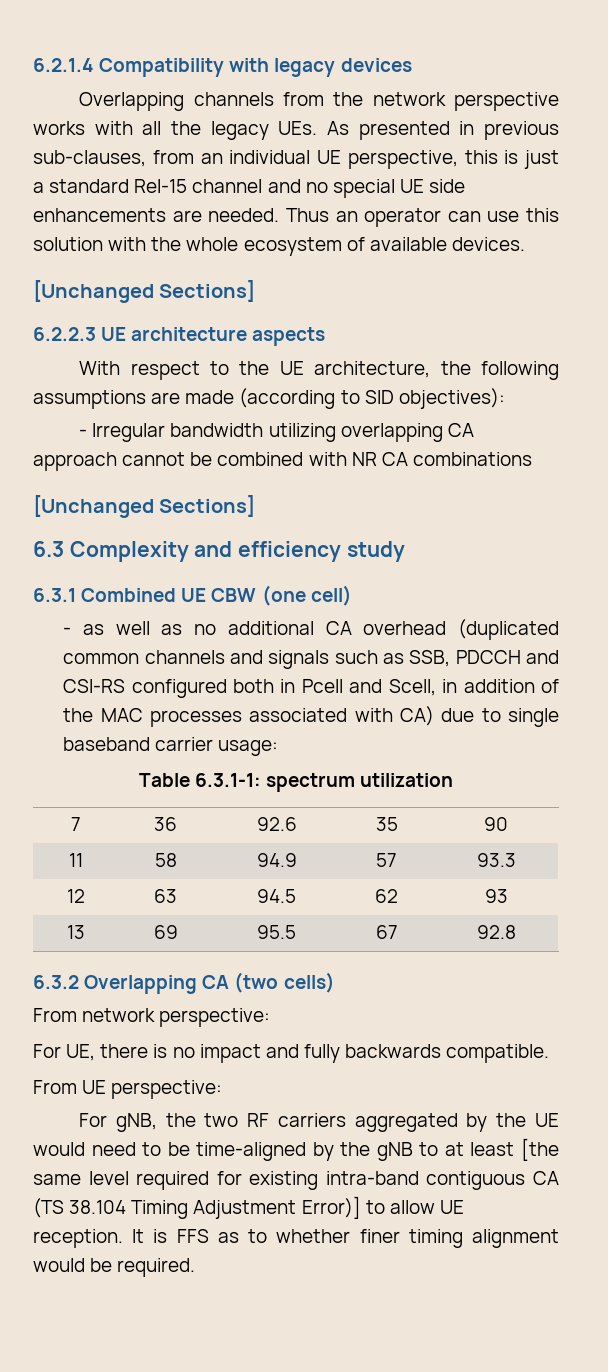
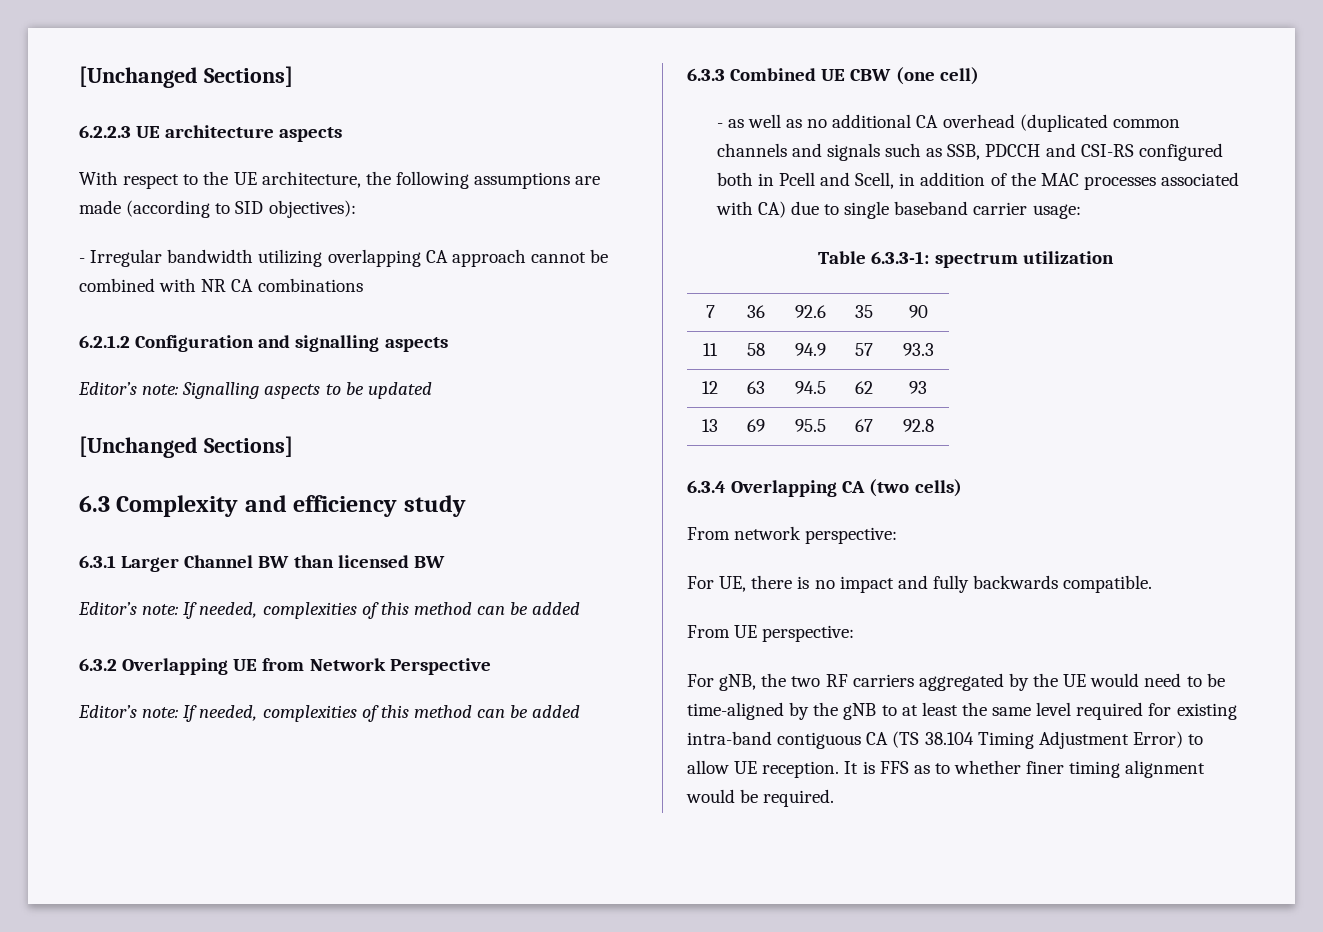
[33,58,412,77] [79,92,560,111] [33,121,559,140] [33,150,559,169] [33,179,466,198] [33,208,559,227] [33,237,525,256] 6.2.1.4 Compatibility with legacy devices // Overlapping channels from the network perspective works with all the legacy UEs. As presented in previous sub-clauses, from an individual UE perspective, this is just a standard Rel-15 channel and no special UE side enhancements are needed. Thus an operator can use this solution with the whole ecosystem of available devices. // -> (79, 77) none
(532, 459) none -> [79,335,448,352] [78,382,432,399] // 6.2.1.2 Configuration and signalling aspects // Editor’s note: Signalling aspects to be updated
(76, 595) none -> [121,555,445,572] [78,602,581,619] [79,658,491,675] [78,705,581,722] [687,68,725,81] Larger Channel BW than licensed BW // Editor’s note: If needed, complexities of this method can be added // 6.3.2 Overlapping UE from Network Perspective // Editor’s note: If needed, complexities of this method can be added // 6.3.3
[194,773,261,787] 6.3.1-1: -> [871,251,930,264] 6.3.3-1:
[33,975,79,989] 6.3.2 -> [687,480,726,493] 6.3.4
[521,1138,559,1161] [the -> [961,702,987,716] the
[301,1196,361,1219] Error)] -> [1132,731,1183,748] Error)

